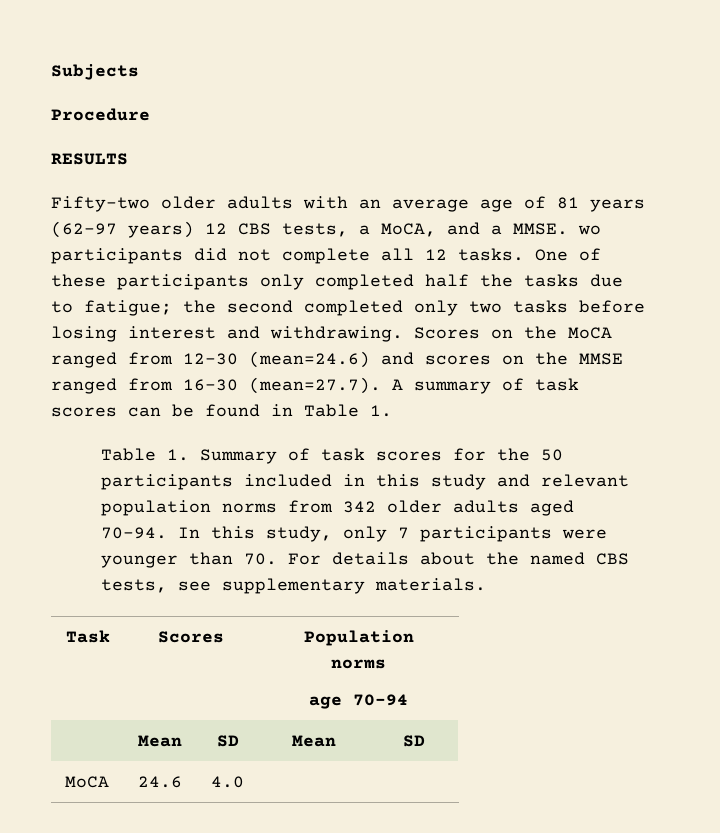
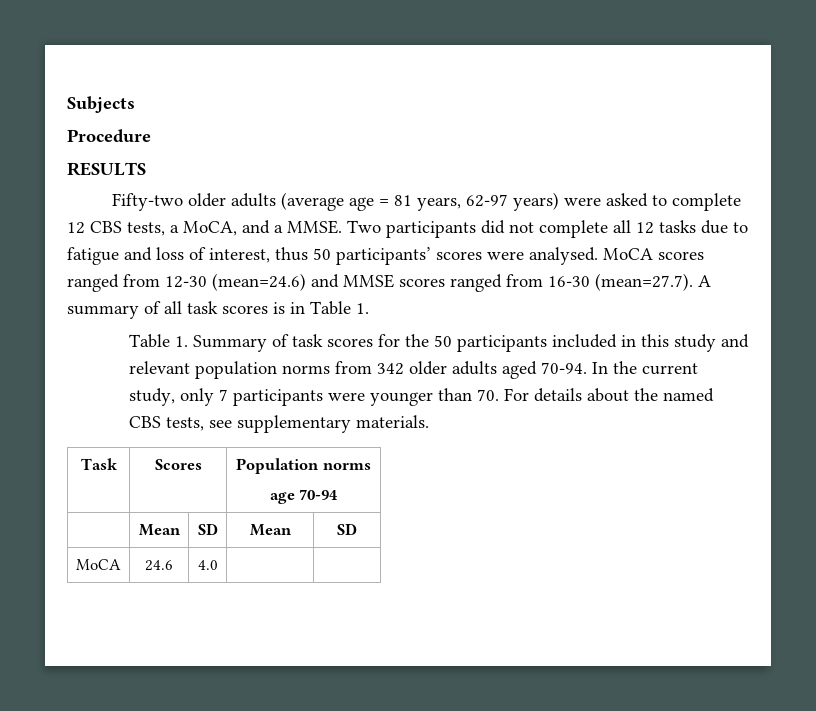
[303,196,645,212] [51,221,194,238] with an average age of 81 years (62-97 years) -> [280,192,741,211] (average age = 81 years, 62-97 years) were asked to complete
[578,225,601,235] wo -> [347,220,381,233] Two
[458,248,601,261] [51,274,623,290] [51,300,645,316] [51,326,612,342] tasks. One of these participants only completed half the tasks due to fatigue; the second completed only two tasks before losing interest and withdrawing. Scores on the MoCA -> [659,220,748,234] [67,247,704,265] tasks due to fatigue and loss of interest, thus 50 participants’ scores were analysed. MoCA scores
[425,352,623,365] scores on the MMSE -> [343,274,445,288] MMSE scores
[535,378,579,391] [51,404,260,417] task scores can be found -> [164,301,285,314] all task scores is
[211,526,256,539] this -> [613,361,699,375] the current

